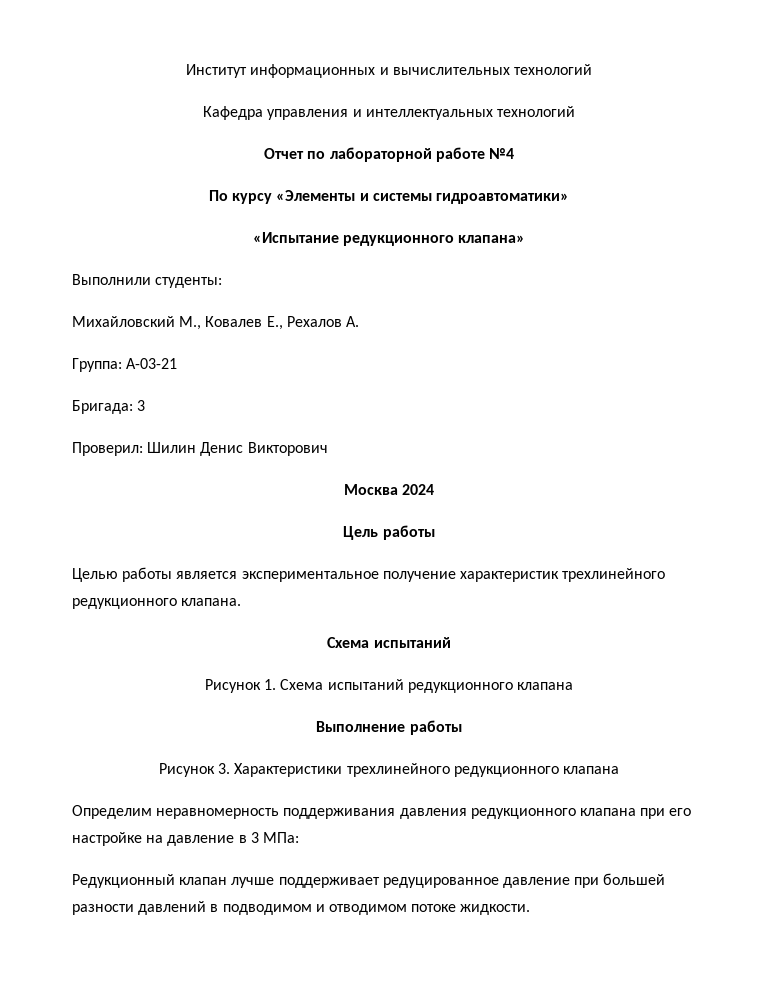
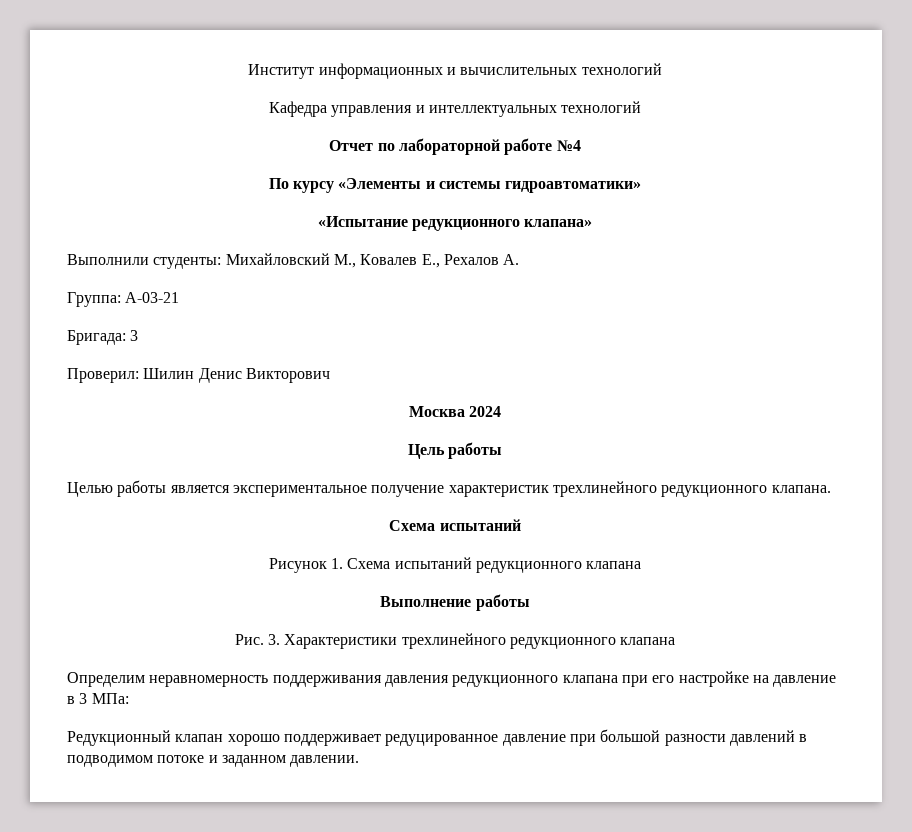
(223, 282) // -> (222, 263) none
[159,763,216,777] Рисунок -> [234,634,264,645] Рис.
[231,877,275,888] лучше -> [227,734,280,746] хорошо
[603,873,666,885] большей -> [600,729,661,742] большой
[315,904,531,915] и отводимом потоке жидкости. -> [157,755,360,767] потоке и заданном давлении.

